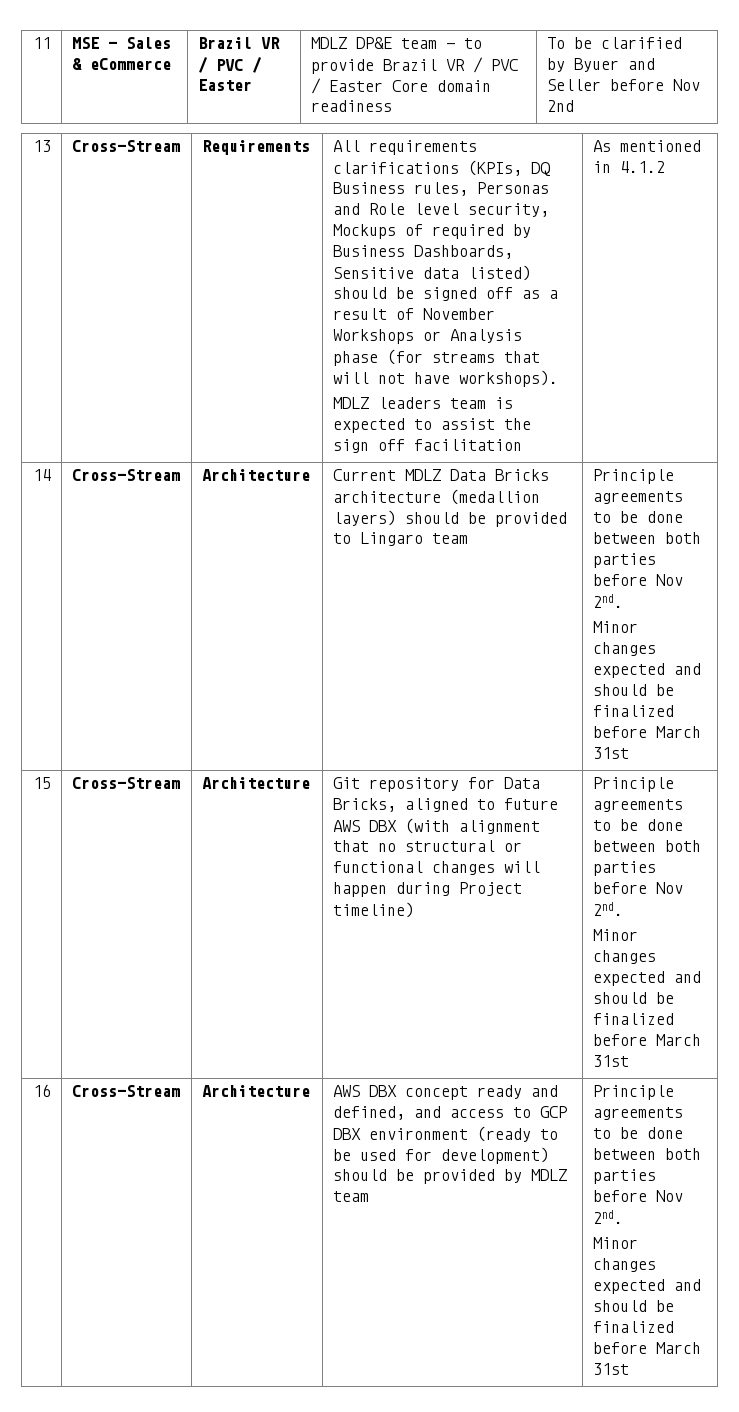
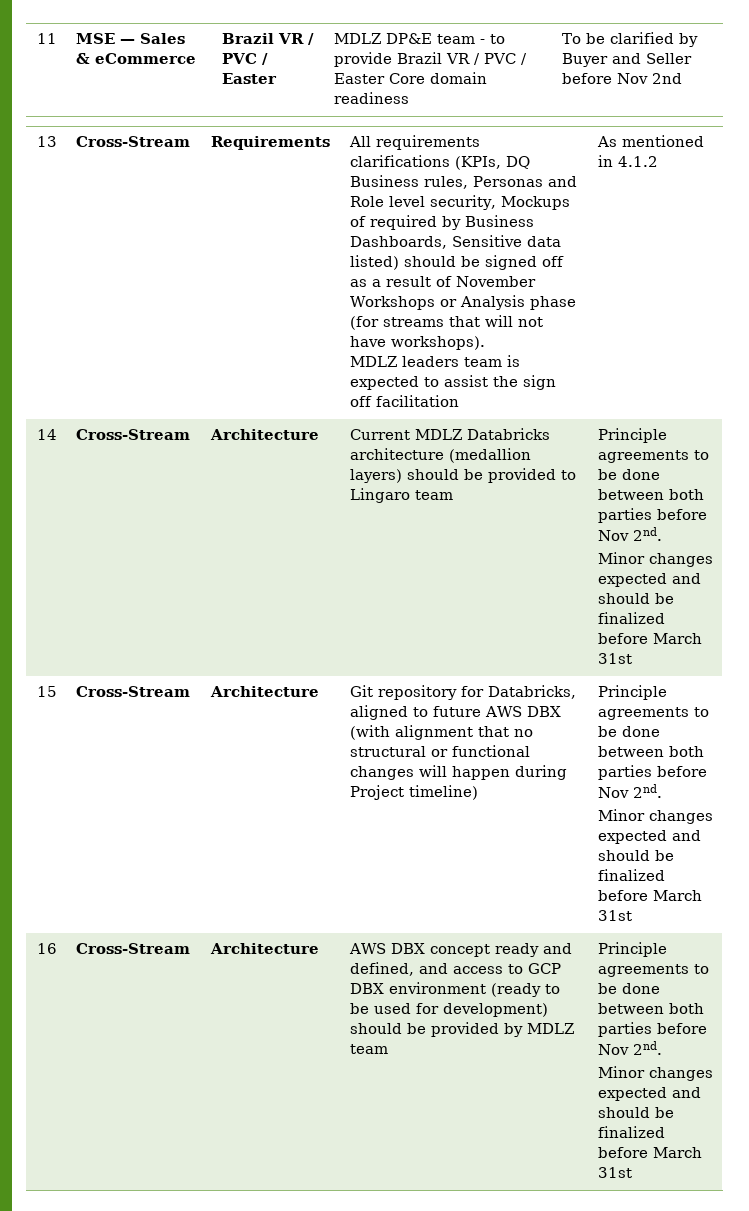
[573,58,619,72] Byuer -> [561,53,608,67] Buyer
[449,469,549,481] Data Bricks -> [466,428,550,440] Databricks
[503,777,540,789] [332,798,396,812] Data Bricks, -> [487,685,576,699] Databricks,

